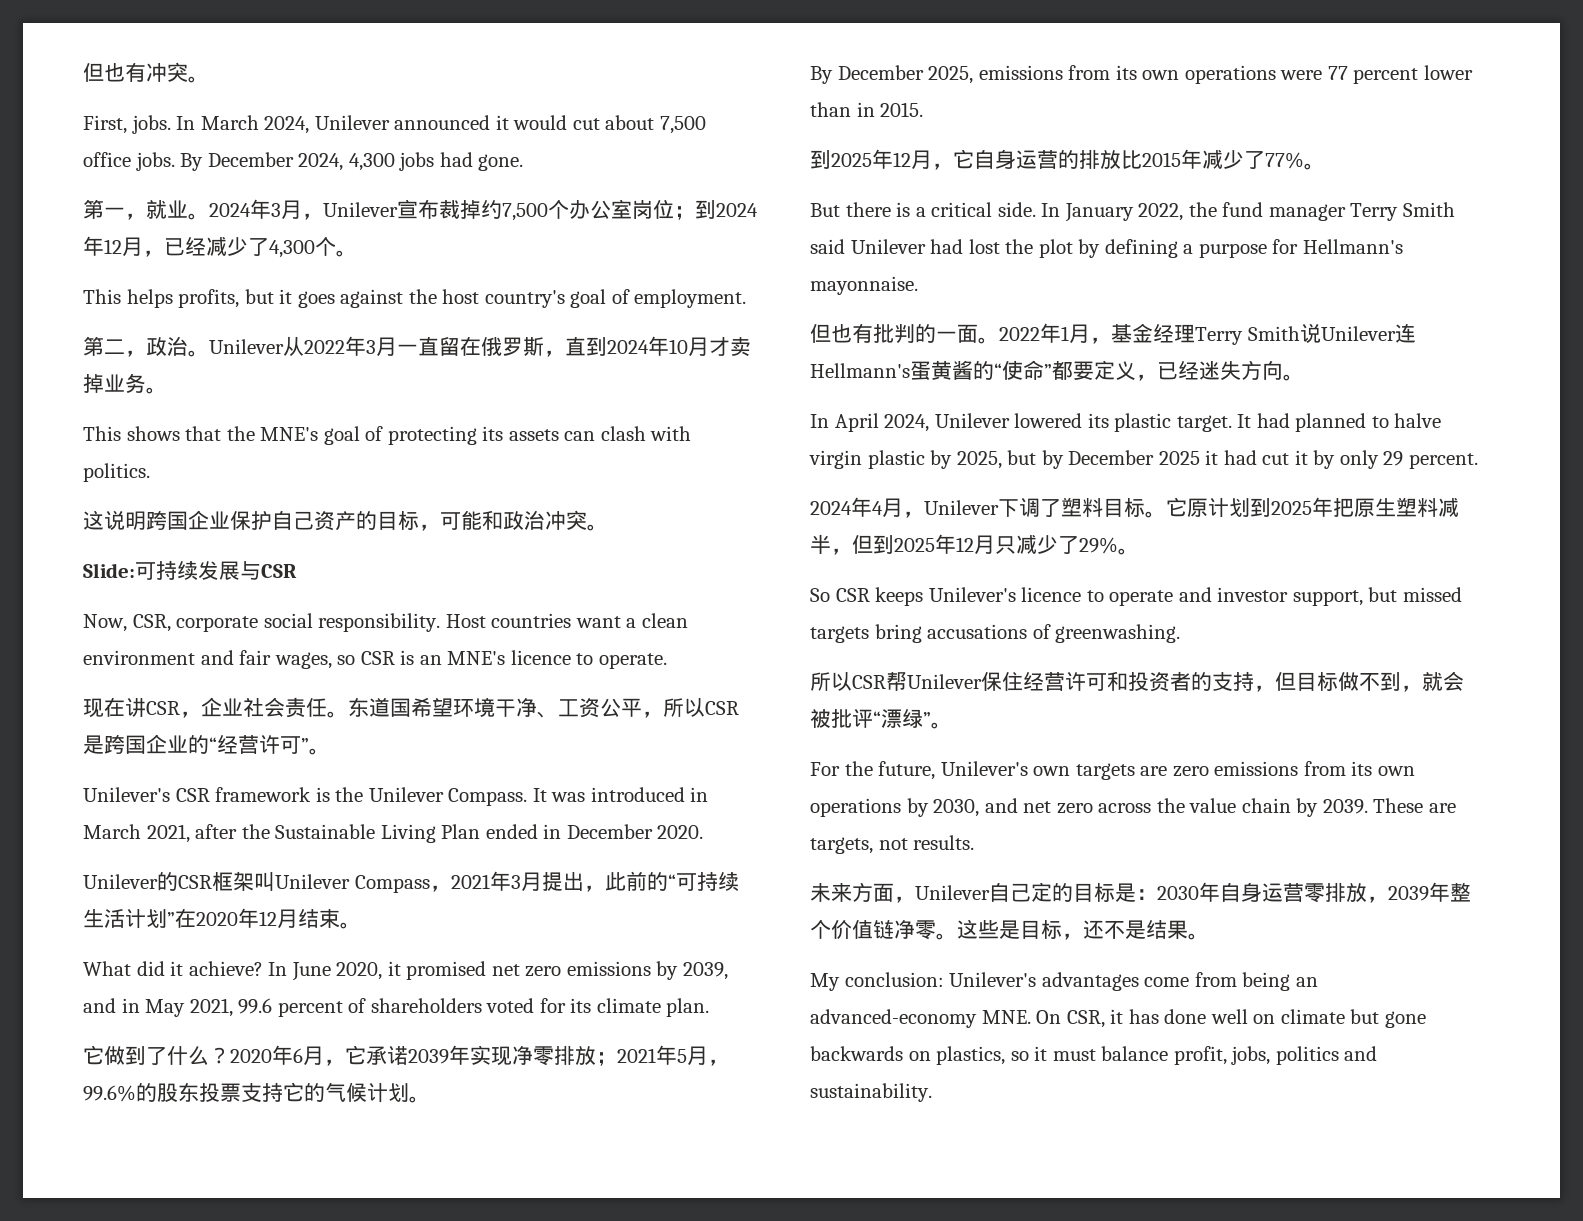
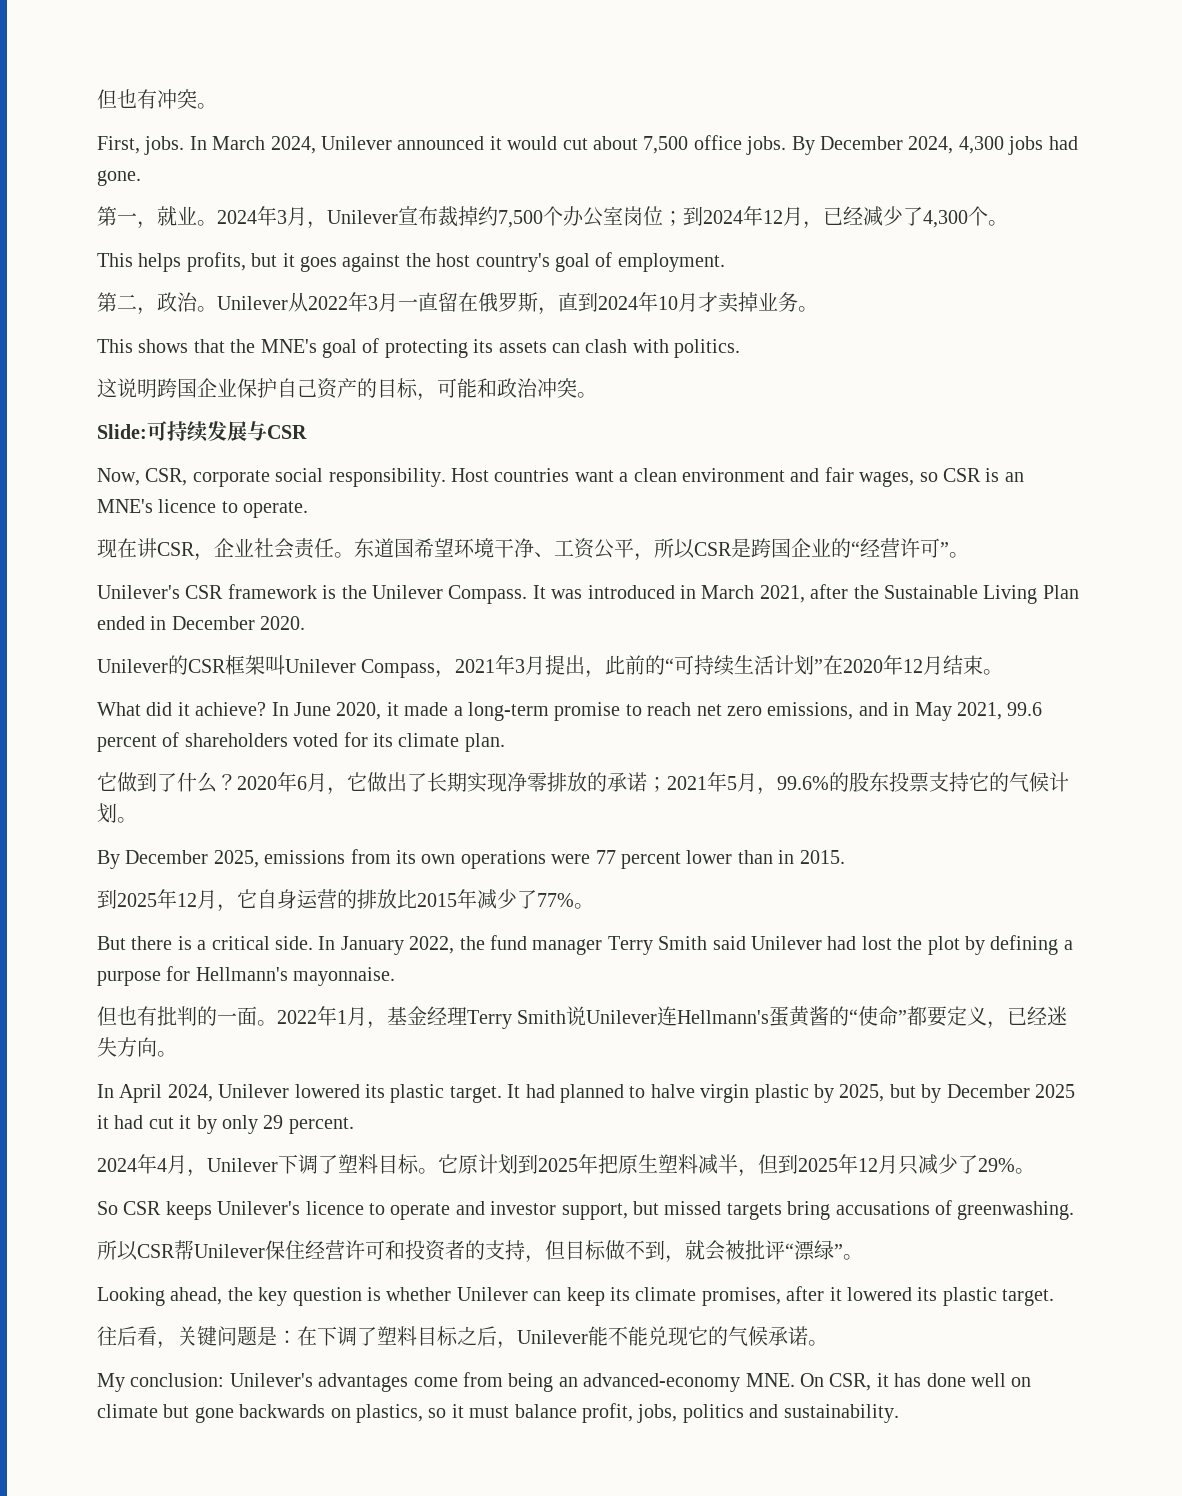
[406,961,728,980] promised net zero emissions by 2039, -> [404,702,854,721] made a long-term promise to reach net zero emissions,
[366,1045,470,1065] 承诺2039年 -> [367,772,467,792] 做出了长期
(596, 1055) none -> [587,772,647,792] 的承诺
[810,761,1415,780] [810,798,1456,817] [810,835,975,854] [810,882,1471,903] [810,919,1188,940] For the future, Unilever's own targets are zero emissions from its own operations by 2030, and net zero across the value chain by 2039. These are targets, not results. // 未来方面，Unilever自己定的目标是：2030年自身运营零排放，2039年整个价值链净零。这些是目标，还不是结果 -> [97,1286,1055,1306] [97,1326,808,1349] Looking ahead, the key question is whether Unilever can keep its climate promises, after it lowered its plastic target. // 往后看，关键问题是：在下调了塑料目标之后，Unilever能不能兑现它的气候承诺

